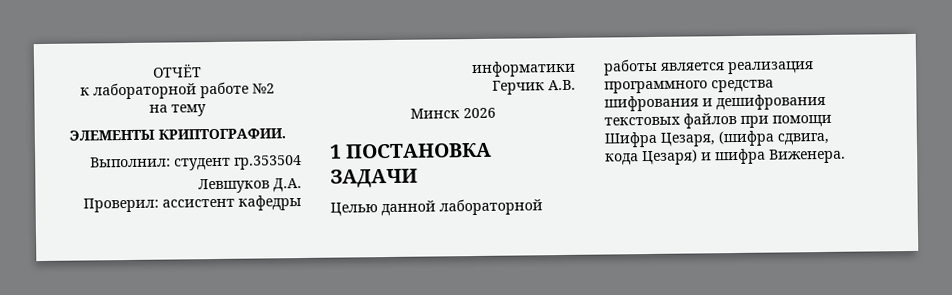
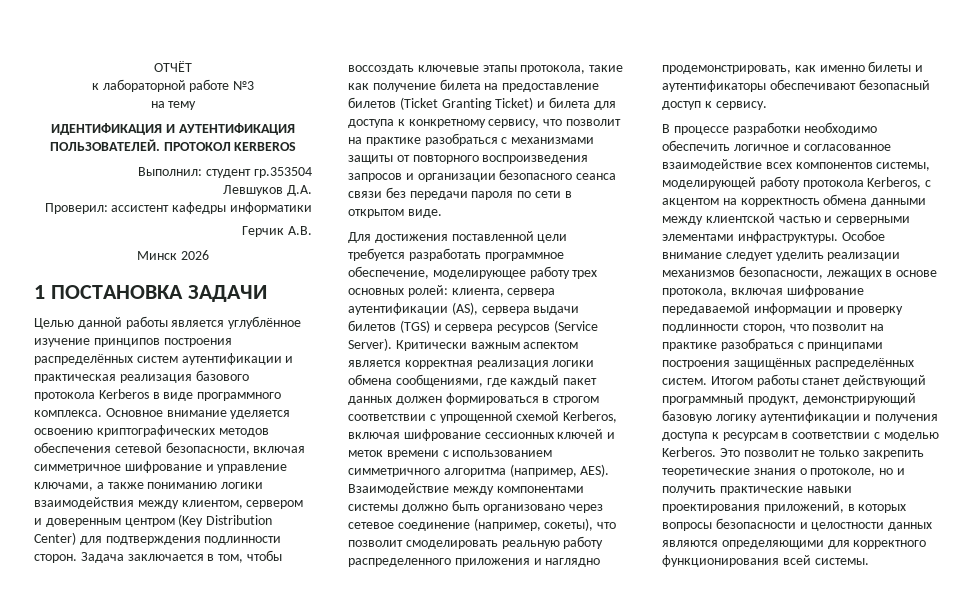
[252,83,275,94] №2 -> [233,81,255,90] №3
[69,128,286,141] ЭЛЕМЕНТЫ КРИПТОГРАФИИ. -> [51,123,295,135] [49,139,297,151] ИДЕНТИФИКАЦИЯ И АУТЕНТИФИКАЦИЯ ПОЛЬЗОВАТЕЛЕЙ. ПРОТОКОЛ KERBEROS
[439,198,543,216] лабораторной -> (122, 323) none
[728,61,814,75] [604,79,774,94] [604,93,826,112] [604,112,832,129] [604,130,829,148] [605,148,846,166] реализация программного средства шифрования и дешифрования текстовых файлов при помощи Шифра Цезаря, (шифра сдвига, кода Цезаря) и шифра Виженера. -> [228,316,302,329] [34,338,232,347] [34,353,294,365] [34,370,249,383] [34,389,282,401] [34,408,291,419] [34,425,269,437] [34,442,306,455] [34,461,288,473] [34,482,264,491] [34,497,304,509] [34,514,273,527] [34,532,282,545] [34,550,282,563] [348,65,624,74] [348,79,600,92] [348,97,616,110] [348,119,621,128] [348,133,595,146] [348,155,589,164] [348,169,617,182] [348,187,572,200] [348,209,442,218] [348,231,568,243] [348,248,564,261] [348,266,598,279] [348,285,556,297] [348,302,580,315] [348,320,598,333] [348,338,579,351] [348,360,595,369] [348,374,598,387] [348,393,600,405] [348,411,618,423] [348,429,616,441] [348,450,553,459] [348,464,610,477] [348,483,584,495] [348,500,604,513] [348,518,617,531] [348,536,604,549] [348,558,601,567] [662,61,924,74] [662,79,930,92] [662,101,767,110] [662,122,878,135] [662,140,892,151] [662,159,931,171] [662,176,932,189] [662,194,927,207] [662,213,911,225] [662,230,885,243] [662,252,901,261] [662,266,938,279] [662,285,864,297] [662,303,904,315] [662,324,885,333] [662,338,884,351] [662,358,914,369] [662,374,927,387] [662,393,916,405] [662,410,939,423] [662,432,939,441] [662,447,924,459] [662,468,905,477] [662,486,852,495] [662,501,907,513] [662,518,933,531] [662,540,927,549] [662,555,869,567] углублённое изучение принципов построения распределённых систем аутентификации и практическая реализация базового протокола Kerberos в виде программного комплекса. Основное внимание уделяется освоению криптографических методов обеспечения сетевой безопасности, включая симметричное шифрование и управление ключами, а также пониманию логики взаимодействия между клиентом, сервером и доверенным центром (Key Distribution Center) для подтверждения подлинности сторон. Задача заключается в том, чтобы воссоздать ключевые этапы протокола, такие как получение билета на предоставление билетов (Ticket Granting Ticket) и билета для доступа к конкретному сервису, что позволит на практике разобраться с механизмами защиты от повторного воспроизведения запросов и организации безопасного сеанса связи без передачи пароля по сети в открытом виде. // Для достижения поставленной цели требуется разработать программное обеспечение, моделирующее работу трех основных ролей: клиента, сервера аутентификации (AS), сервера выдачи билетов (TGS) и сервера ресурсов (Service Server). Критически важным аспектом является корректная реализация логики обмена сообщениями, где каждый пакет данных должен формироваться в строгом соответствии с упрощенной схемой Kerberos, включая шифрование сессионных ключей и меток времени с использованием симметричного алгоритма (например, AES). Взаимодействие между компонентами системы должно быть организовано через сетевое соединение (например, сокеты), что позволит смоделировать реальную работу распределенного приложения и наглядно продемонстрировать, как именно билеты и аутентификаторы обеспечивают безопасный доступ к сервису. // В процессе разработки необходимо обеспечить логичное и согласованное взаимодействие всех компонентов системы, моделирующей работу протокола Kerberos, с акцентом на корректность обмена данными между клиентской частью и серверными элементами инфраструктуры. Особое внимание следует уделить реализации механизмов безопасности, лежащих в основе протокола, включая шифрование передаваемой информации и проверку подлинности сторон, что позволит на практике разобраться с принципами построения защищённых распределённых систем. Итогом работы станет действующий программный продукт, демонстрирующий базовую логику аутентификации и получения доступа к ресурсам в соответствии с моделью Kerberos. Это позволит не только закрепить теоретические знания о протоколе, но и получить практические навыки проектирования приложений, в которых вопросы безопасности и целостности данных являются определяющими для корректного функционирования всей системы.

